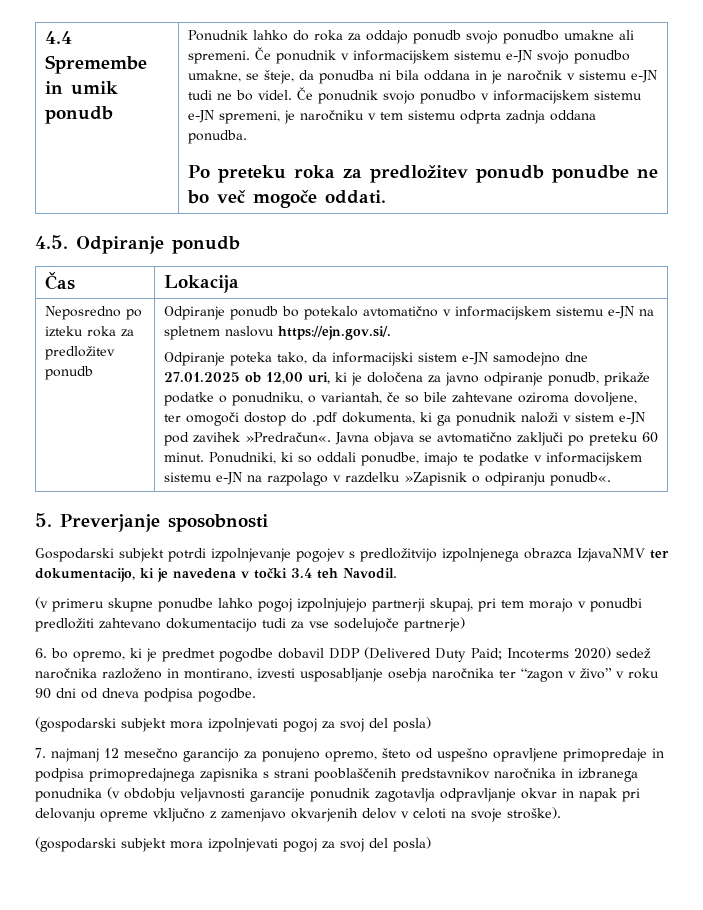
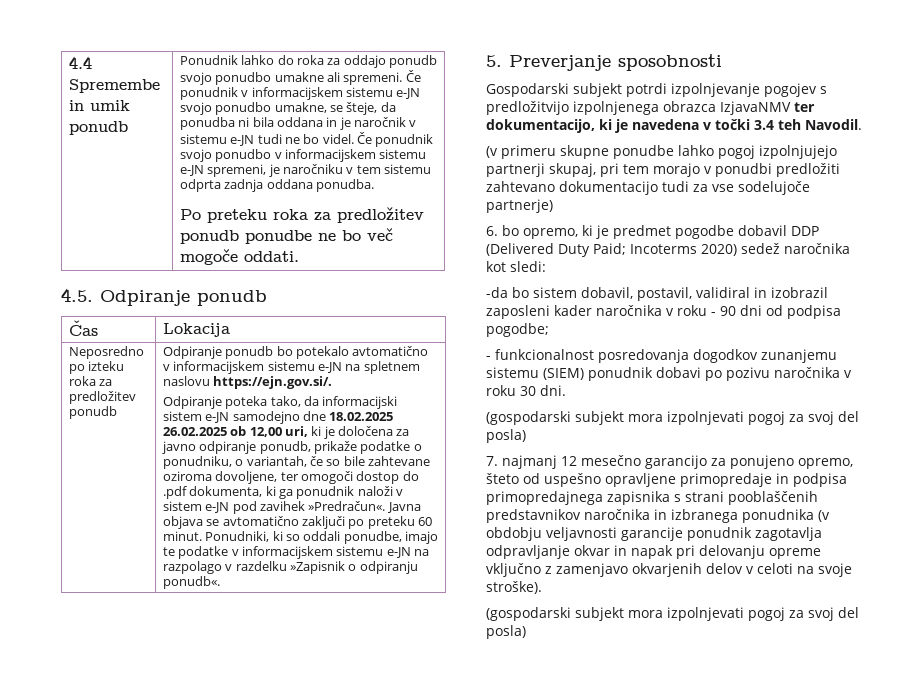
[163,372,240,382] 27.01.2025 -> [329,412,394,421] [162,427,227,436] 18.02.2025 26.02.2025
[102,668,659,682] razloženo in montirano, izvesti usposabljanje osebja naročnika ter “zagon v živo” v roku -> [486,261,546,272] [486,287,828,301] [486,305,716,319] kot sledi: // -da bo sistem dobavil, postavil, validiral in izobrazil zaposleni kader naročnika v roku -
[102,688,256,702] dneva podpisa pogodbe. -> [787,305,841,319] [486,323,549,337] [486,349,837,363] [486,367,852,381] [486,385,566,396] podpisa pogodbe; // - funkcionalnost posredovanja dogodkov zunanjemu sistemu (SIEM) ponudnik dobavi po pozivu naročnika v roku 30 dni.

